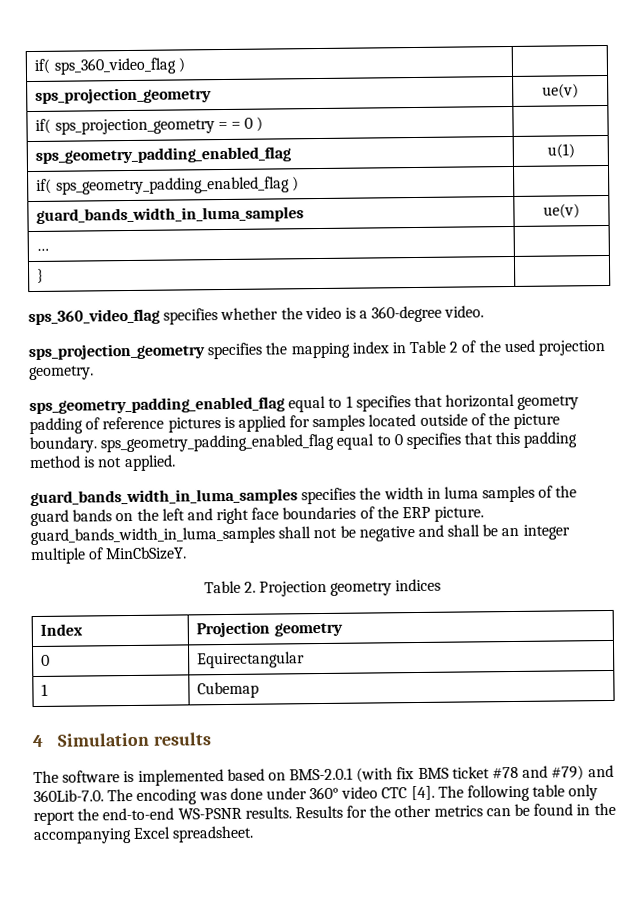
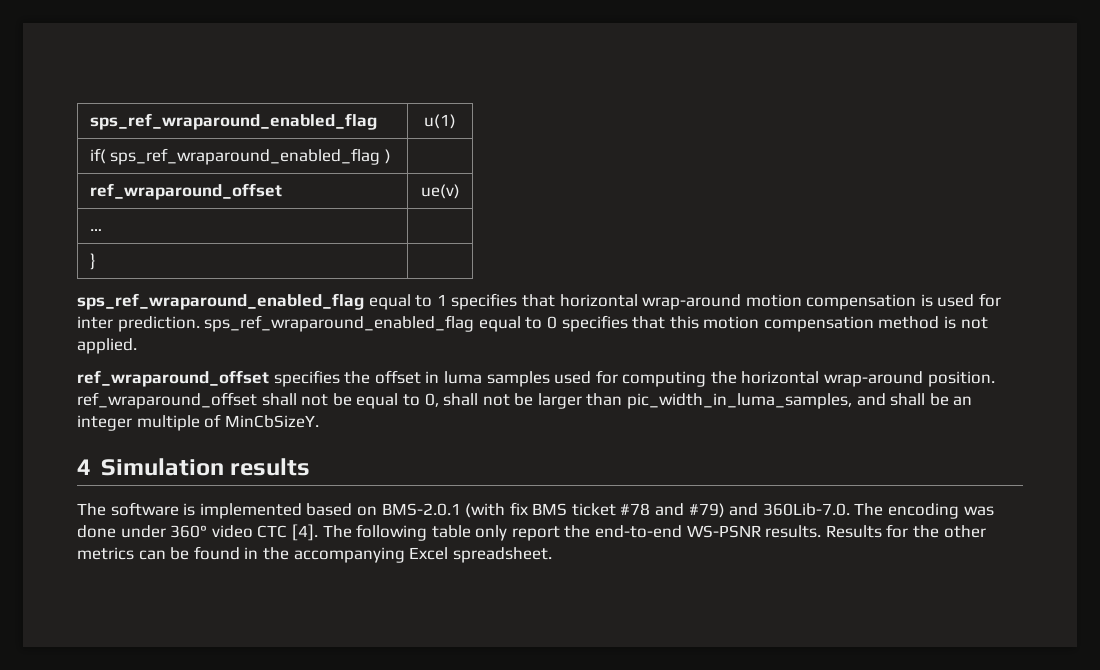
[34,57,185,75] [35,87,213,104] [542,83,579,99] [35,116,264,135] [35,146,292,164] if( sps_360_video_flag ) | // sps_projection_geometry | ue(v) // if( sps_projection_geometry = = 0 ) | // sps_geometry_padding_enabled_flag -> [89,113,377,130] sps_ref_wraparound_enabled_flag
[55,176,299,195] [36,206,305,224] sps_geometry_padding_enabled_flag ) | // guard_bands_width_in_luma_samples -> [110,148,391,165] [89,183,282,200] sps_ref_wraparound_enabled_flag ) | // ref_wraparound_offset
[28,305,485,326] [28,339,606,361] [29,365,94,381] [29,396,285,415] sps_360_video_flag specifies whether the video is a 360-degree video. // sps_projection_geometry specifies the mapping index in Table 2 of the used projection geometry. // sps_geometry_padding_enabled_flag -> [77,293,364,310] sps_ref_wraparound_enabled_flag
[517,395,580,410] [29,413,561,435] [29,433,335,454] geometry padding of reference pictures is applied for samples located outside of the picture boundary. sps_geometry_padding_enabled_flag -> [642,293,1002,310] [77,315,475,332] wrap-around motion compensation is used for inter prediction. sps_ref_wraparound_enabled_flag
[523,431,578,448] padding -> [703,316,874,332] motion compensation
[30,486,424,507] guard_bands_width_in_luma_samples specifies the width -> [77,370,421,387] ref_wraparound_offset specifies the offset
[538,485,578,498] [30,506,485,527] [30,525,415,546] of the guard bands on the left and right face boundaries of the ERP picture. guard_bands_width_in_luma_samples shall not be negative -> [554,370,995,387] [77,392,853,409] used for computing the horizontal wrap-around position. ref_wraparound_offset shall not be equal to 0, shall not be larger than pic_width_in_luma_samples,
[203,578,442,597] [40,623,84,636] [196,621,343,638] [41,654,51,666] [197,651,306,669] [41,683,49,696] [197,681,260,699] // Table 2. Projection geometry indices // Index | Projection geometry // 0 | Equirectangular // 1 | Cubemap -> (319, 421) none

